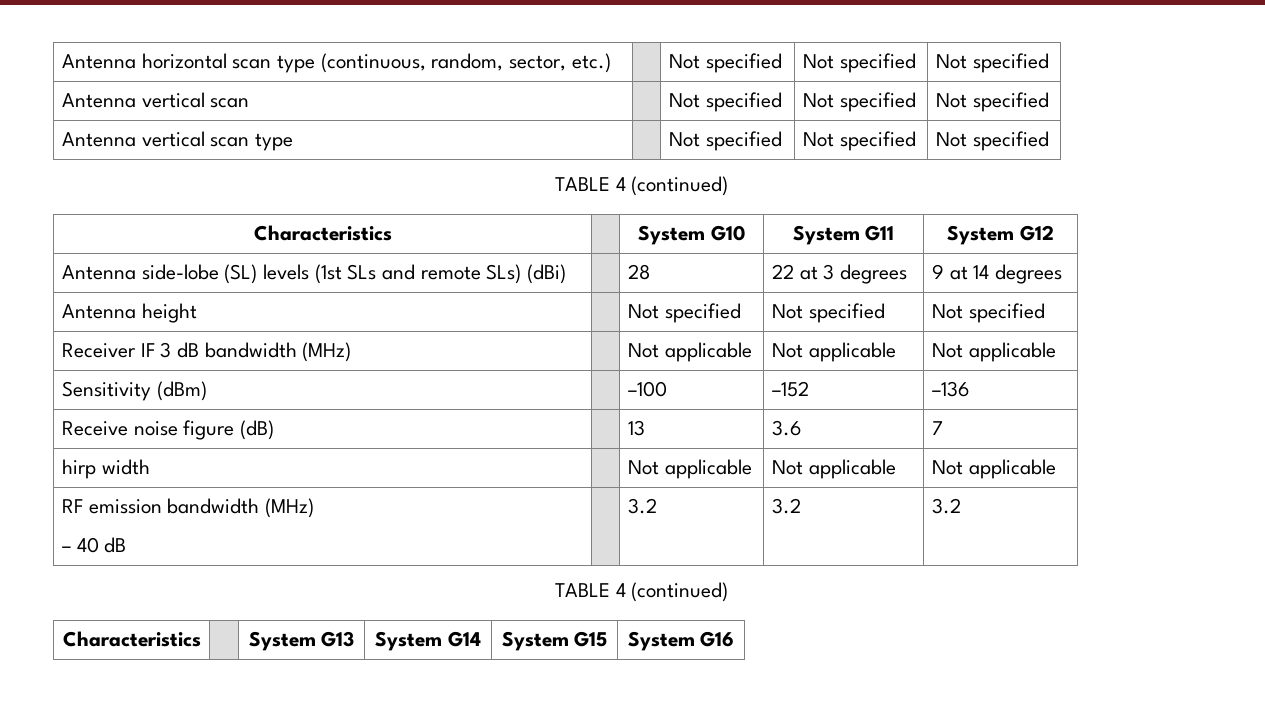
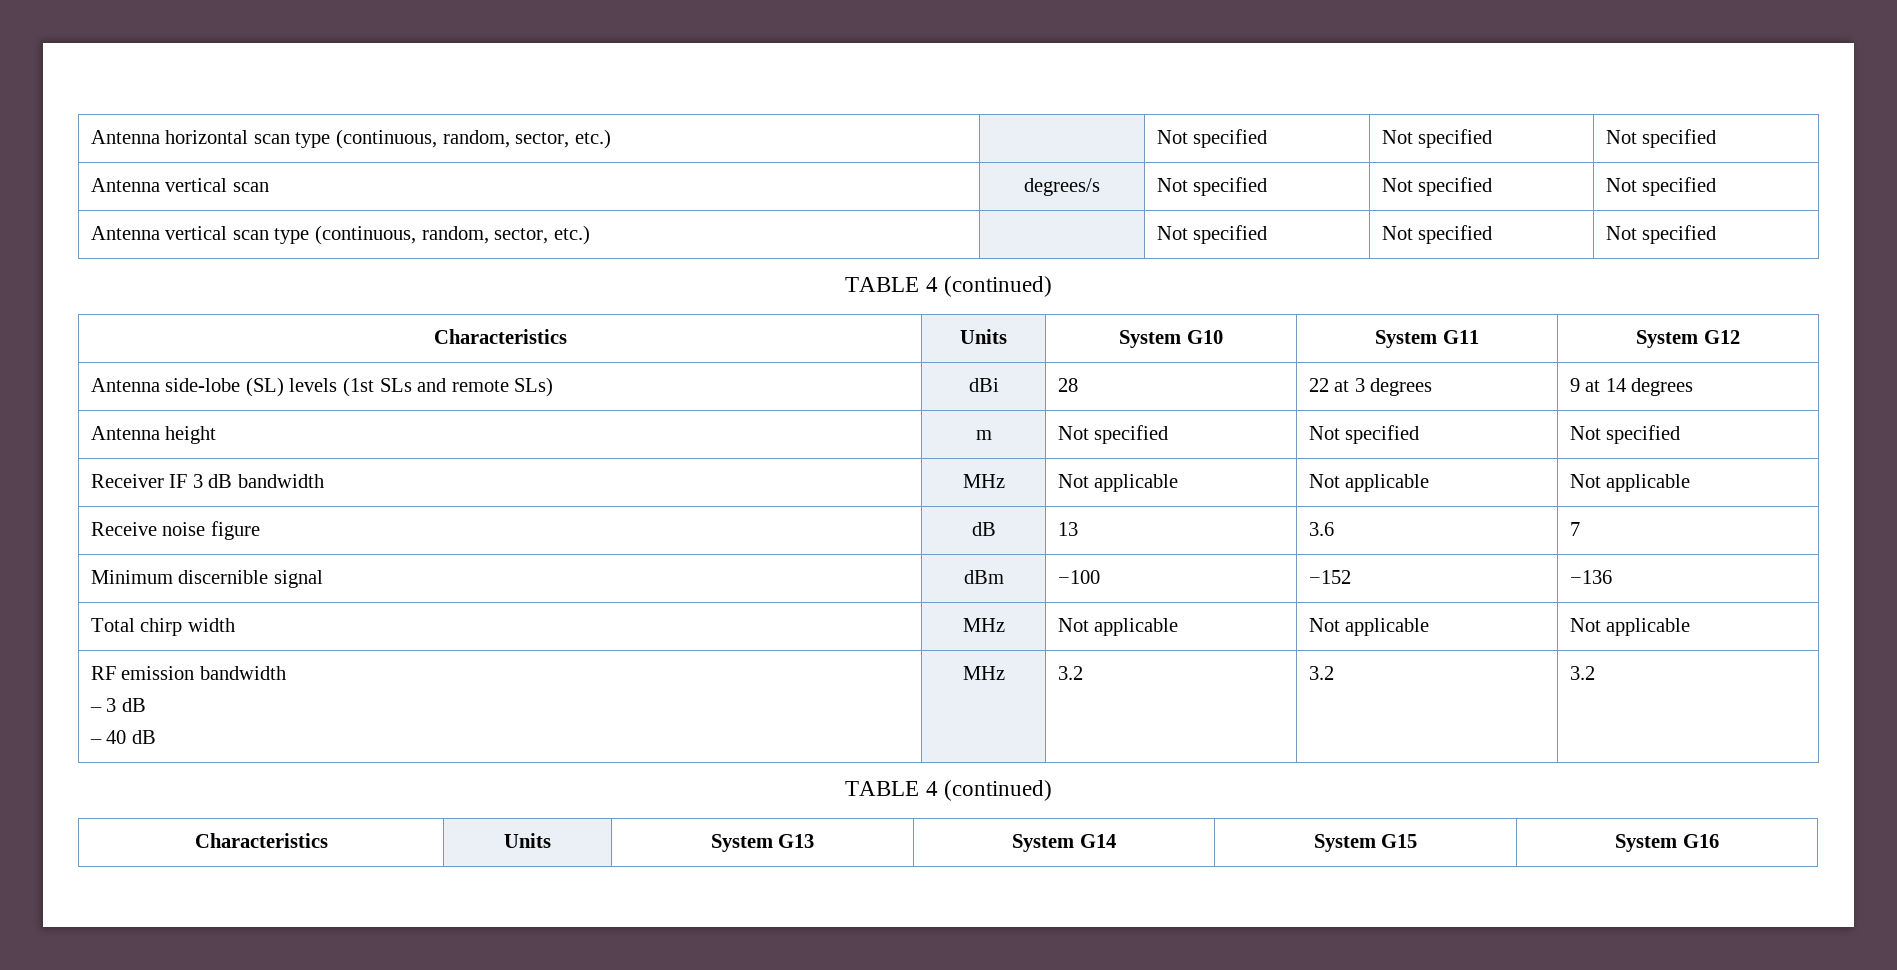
(250, 103) none -> [1024,178,1100,196] degrees/s
(294, 142) none -> [315,225,590,245] (continuous, random, sector, etc.)
(392, 233) none -> [960,329,1007,344] Units
[527,264,567,284] (dBi) | -> [968,378,999,392] | dBi
(197, 313) none -> [975,430,992,440] m
[302,342,352,362] [627,342,752,362] [771,342,896,362] [931,342,1056,362] [61,381,207,401] [627,381,667,397] [771,381,809,397] [931,381,970,397] [61,420,275,440] [627,420,645,436] [771,420,802,436] [931,421,943,435] [61,459,96,479] (MHz) | | Not applicable | Not applicable | Not applicable // Sensitivity (dBm) | | –100 | –152 | –136 // Receive noise figure (dB) | | 13 | 3.6 | 7 // hirp -> [962,474,1005,488] [1057,474,1179,492] [1308,474,1430,492] [1569,474,1691,492] [90,521,260,540] [971,522,996,536] [1057,522,1078,536] [1308,522,1334,536] [1569,522,1580,536] [90,570,323,588] [963,570,1004,584] [1057,570,1100,584] [1308,570,1351,584] [1569,570,1612,584] [90,618,183,636] | MHz | Not applicable | Not applicable | Not applicable // Receive noise figure | dB | 13 | 3.6 | 7 // Minimum discernible signal | dBm | −100 | −152 | −136 // Total chirp
(150, 467) none -> [962,618,1005,632] MHz
[265,498,315,518] (MHz) -> [89,698,146,712] // – 3 dB
(127, 545) none -> [962,666,1005,680] MHz
(201, 639) none -> [504,833,551,848] Units

